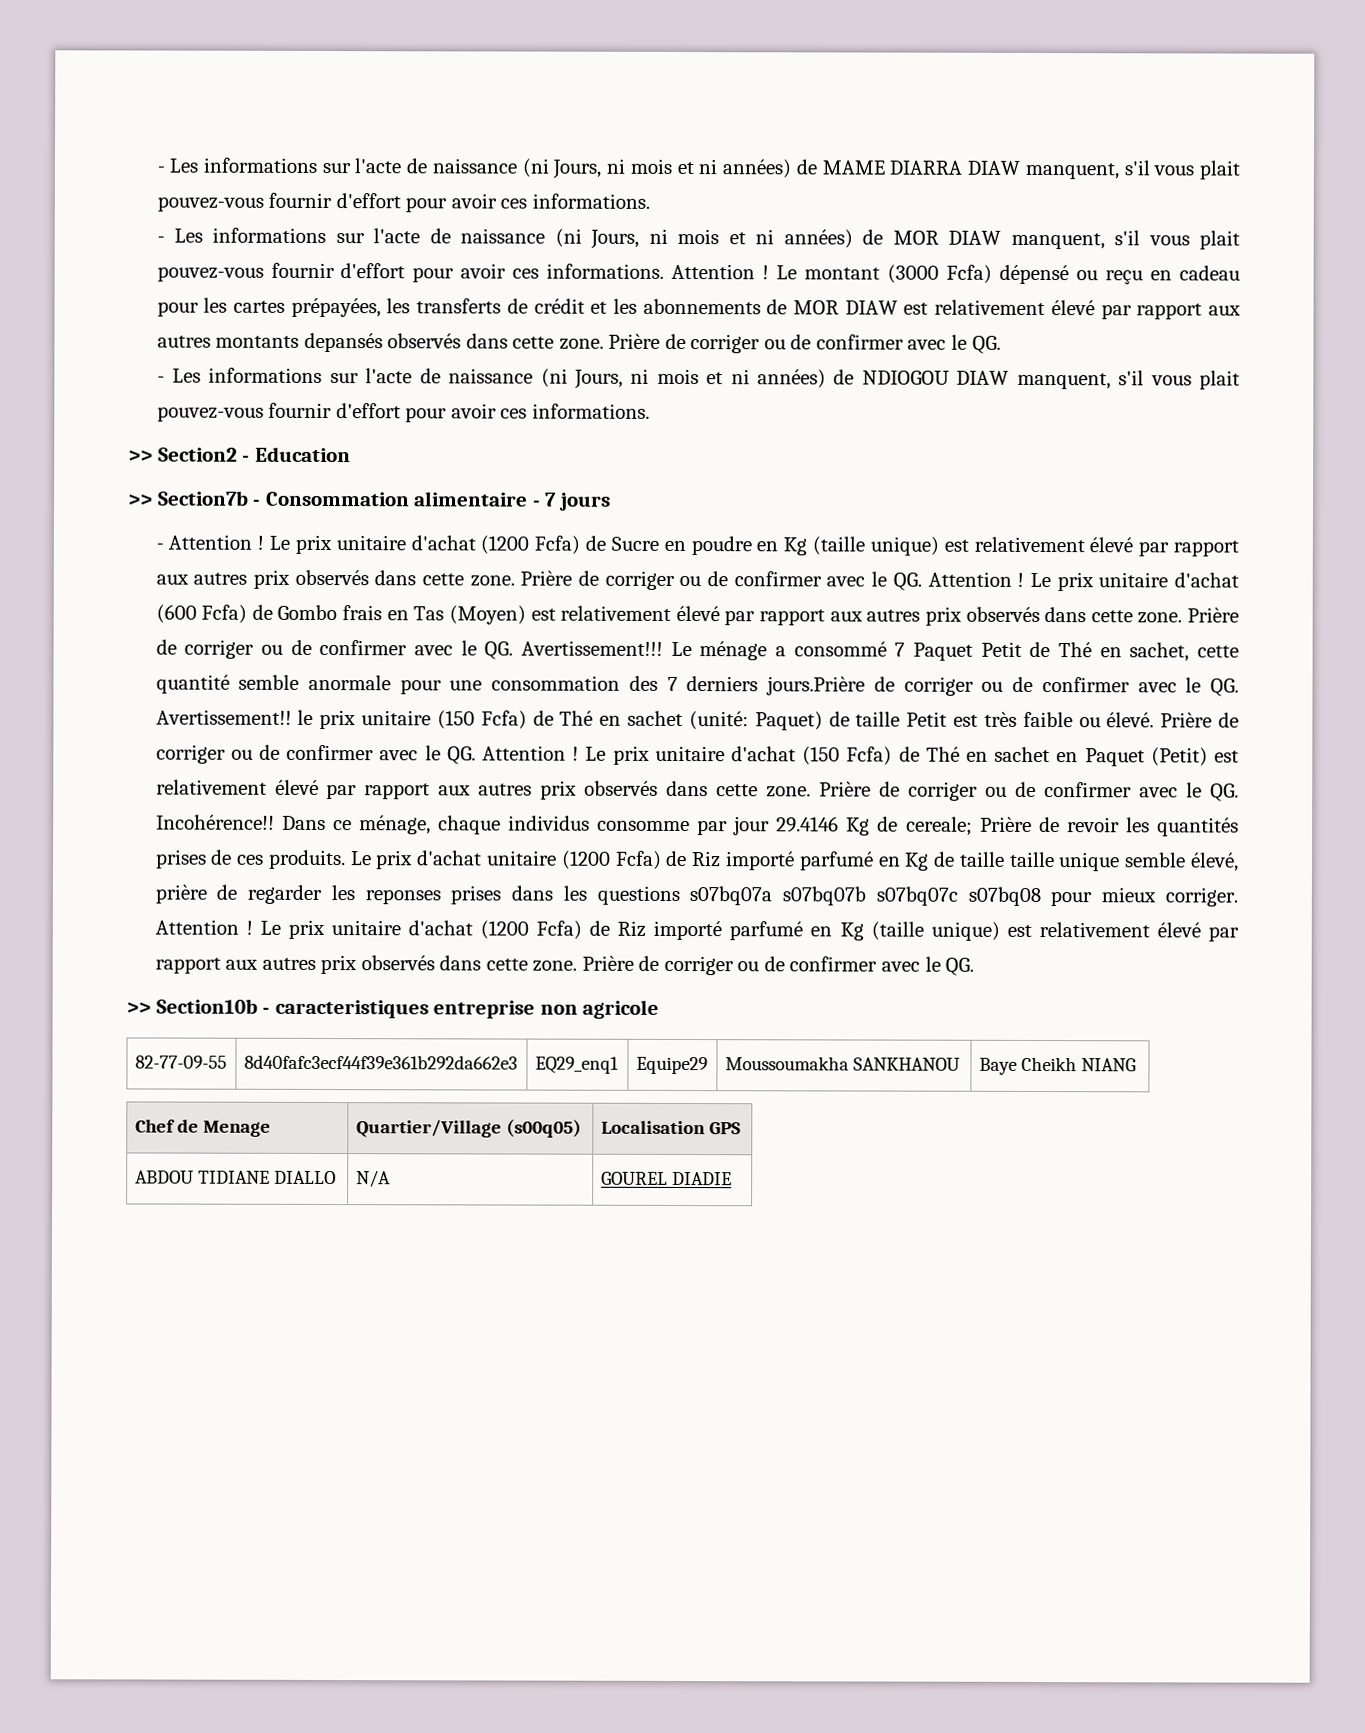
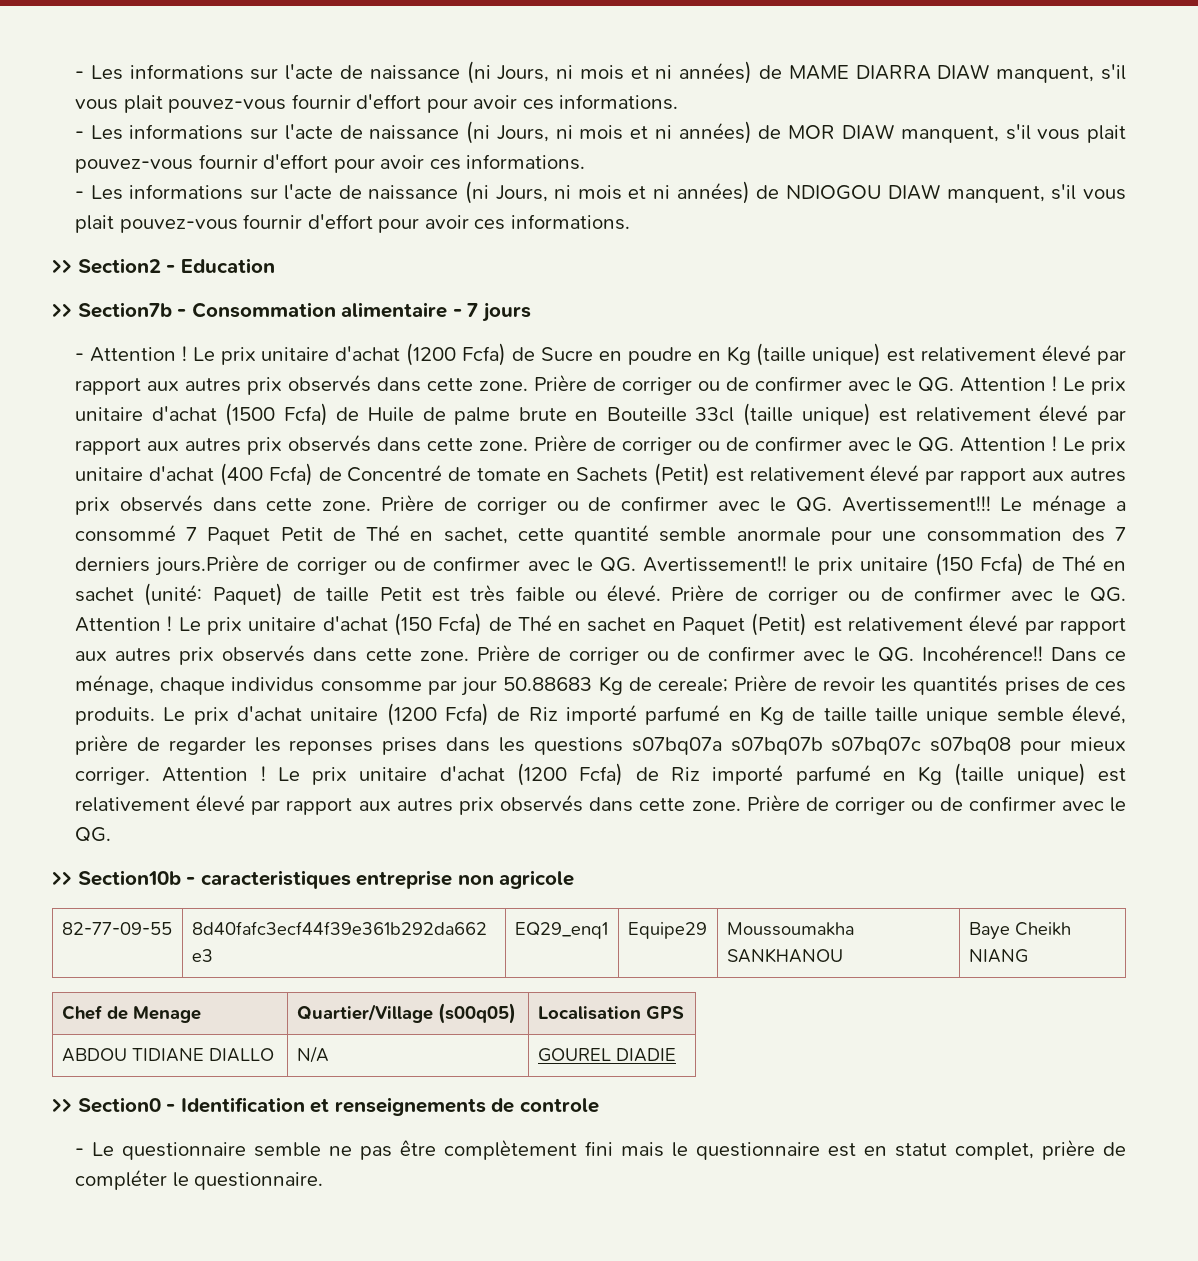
[671,263,1241,285] [156,297,1241,320] [156,332,1001,354] Attention ! Le montant (3000 Fcfa) dépensé ou reçu en cadeau pour les cartes prépayées, les transferts de crédit et les abonnements de MOR DIAW est relativement élevé par rapport aux autres montants depansés observés dans cette zone. Prière de corriger ou de confirmer avec le QG. -> (586, 162) none
[155,604,526,625] (600 Fcfa) de Gombo frais en Tas (Moyen) -> [225,403,1126,426] [74,434,1126,455] [74,463,710,486] (1500 Fcfa) de Huile de palme brute en Bouteille 33cl (taille unique) est relativement élevé par rapport aux autres prix observés dans cette zone. Prière de corriger ou de confirmer avec le QG. Attention ! Le prix unitaire d'achat (400 Fcfa) de Concentré de tomate en Sachets (Petit)
[776,816,840,833] 29.4146 -> [503,677,593,691] 50.88683
(732, 1178) none -> [52,1097,599,1116] [74,1139,1127,1160] [74,1169,324,1190] // >> Section0 - Identification et renseignements de controle // - Le questionnaire semble ne pas être complètement fini mais le questionnaire est en statut complet, prière de compléter le questionnaire.

